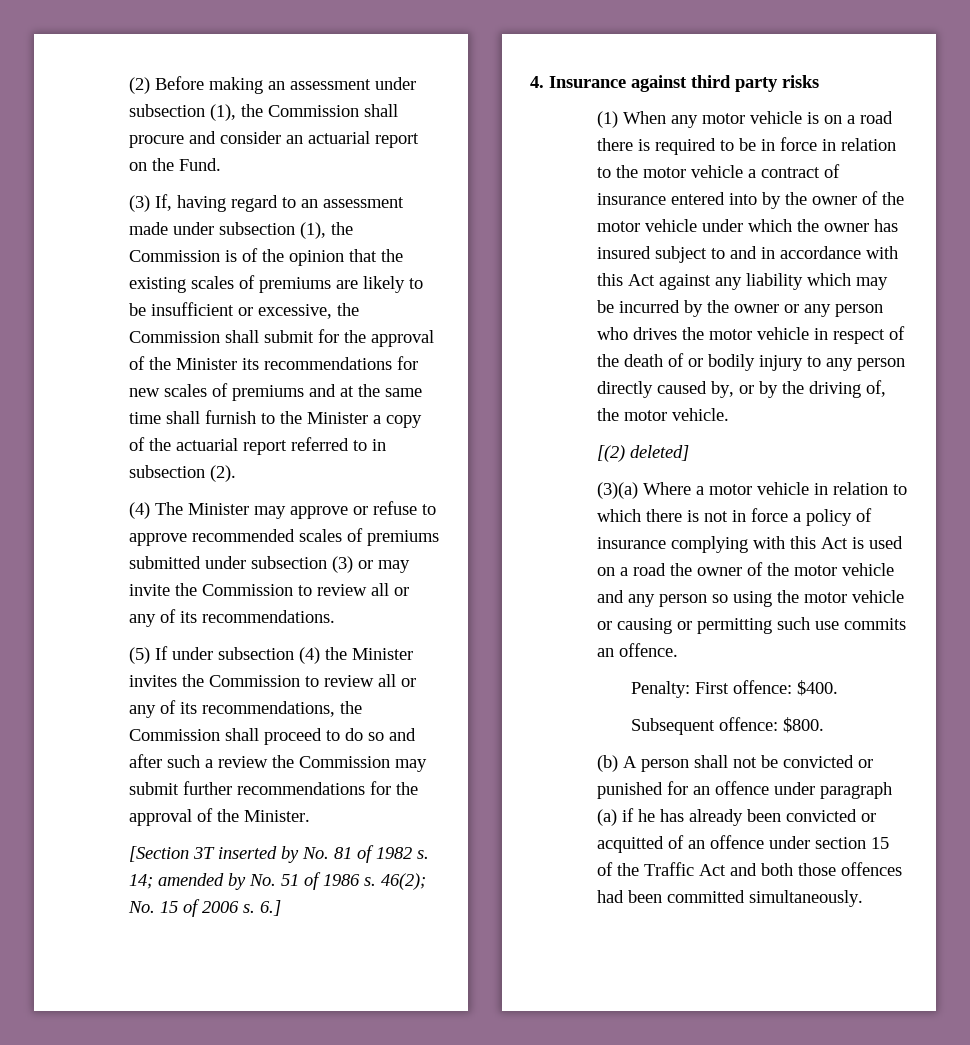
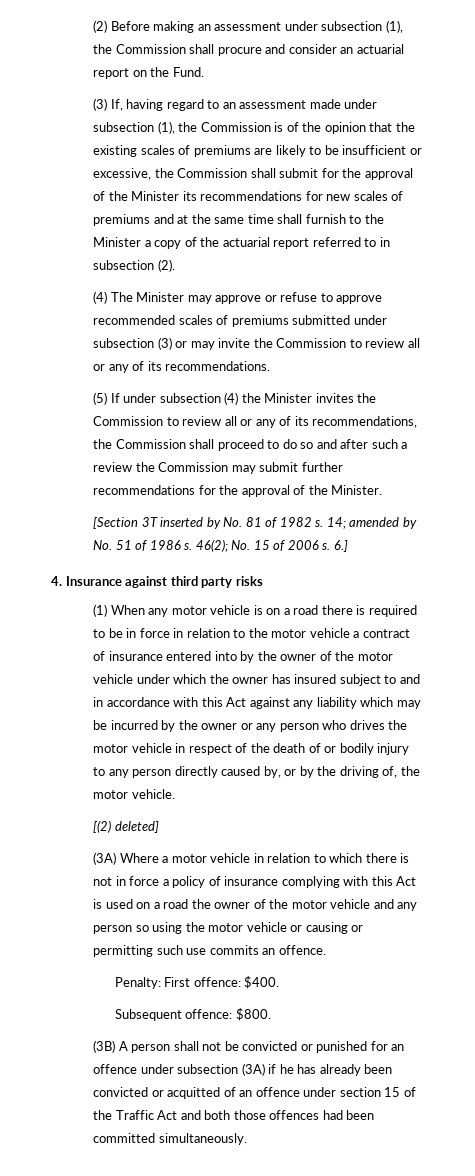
[597,482,639,499] (3)(a) -> [93,852,117,865] (3A)
[597,755,619,772] (b) -> [93,1040,116,1053] (3B)
[820,782,893,799] [597,809,618,826] paragraph (a) -> [177,1063,265,1076] subsection (3A)

